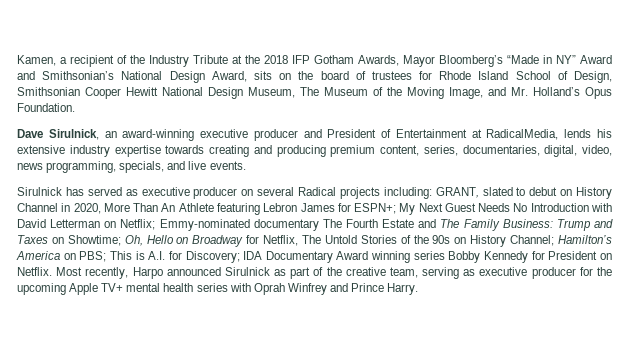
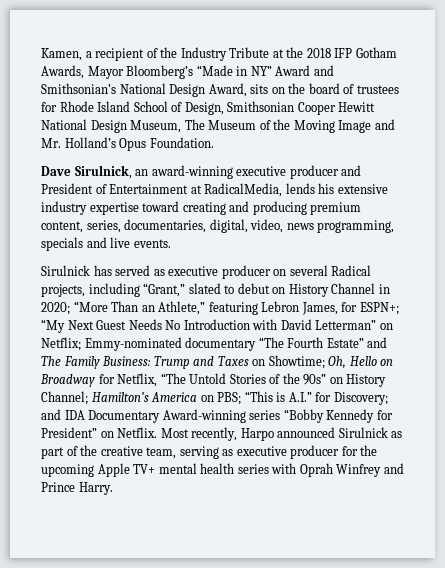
[449,87,483,99] Image, -> [338,120,372,133] Image
[165,145,205,154] towards -> [142,201,180,212] toward
[119,161,165,173] specials, -> [41,237,83,251] specials
[339,187,479,199] projects including: GRANT, -> [41,283,186,297] projects, including “Grant,”
[73,203,214,214] 2020, More Than An Athlete -> [41,301,206,315] 2020; “More Than an Athlete,”
[300,203,335,212] James -> [301,302,338,315] James,
[399,203,416,215] My -> [41,319,65,333] “My
[50,219,101,228] Letterman -> [315,320,377,330] Letterman”
[322,219,415,228] The Fourth Estate -> [258,337,364,348] “The Fourth Estate”
[302,235,321,244] The -> [160,373,186,384] “The
[432,235,451,244] 90s -> [303,374,327,385] 90s”
[109,251,166,260] This is A.I. -> [244,391,312,402] “This is A.I.”
(240, 257) none -> [41,409,61,420] and
[336,251,481,263] Award winning series Bobby -> [162,409,324,423] Award-winning series “Bobby
[548,251,598,260] President -> [41,427,97,438] President”

